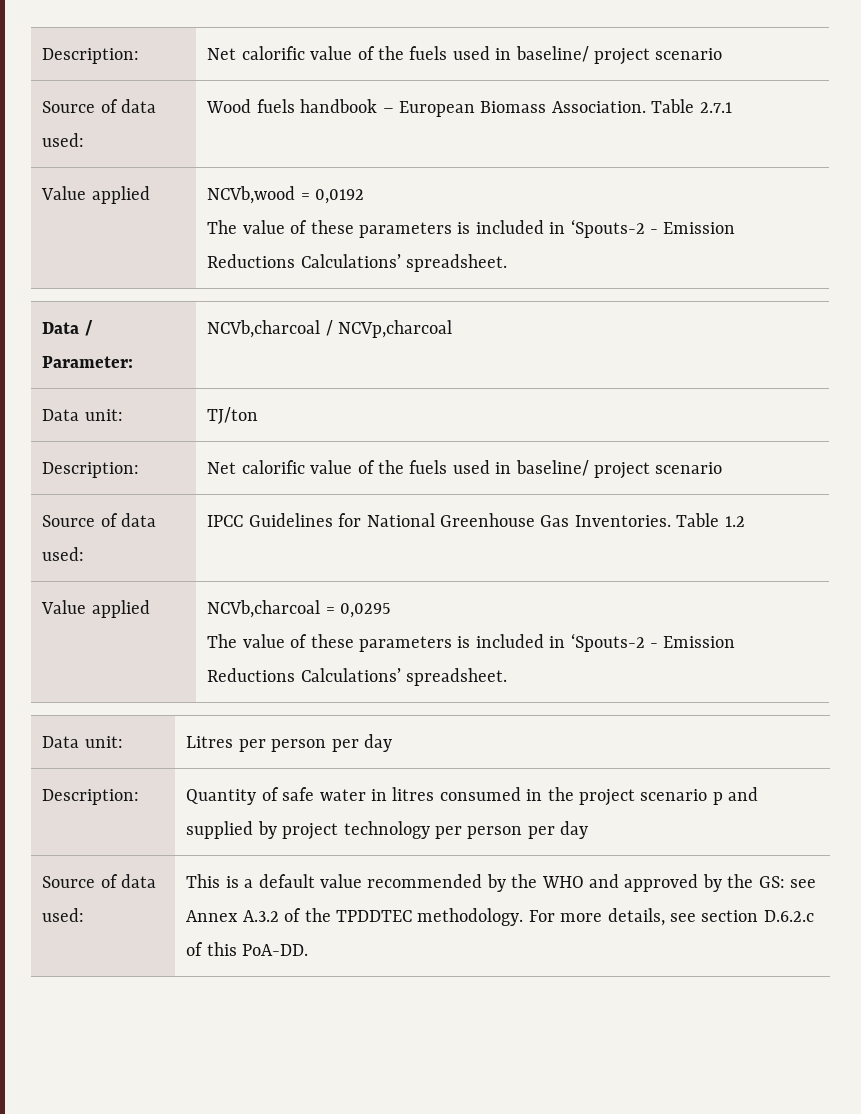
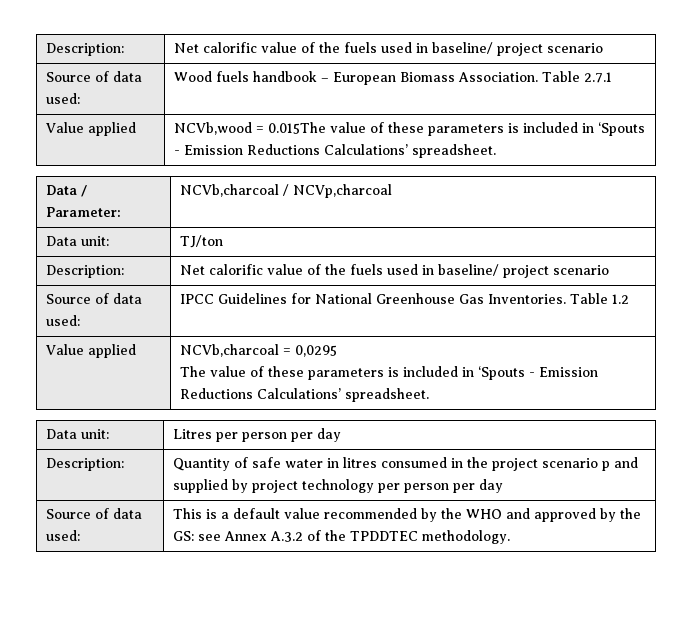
[315,189,365,204] [207,219,645,238] 0,0192 // The value of these parameters is included in ‘Spouts-2 -> [268,122,646,136] 0.015The value of these parameters is included in ‘Spouts
[570,633,645,652] ‘Spouts-2 -> [478,366,526,380] ‘Spouts
[528,908,814,926] [186,942,309,956] For more details, see section D.6.2.c of this PoA-DD. -> (511, 537) none

